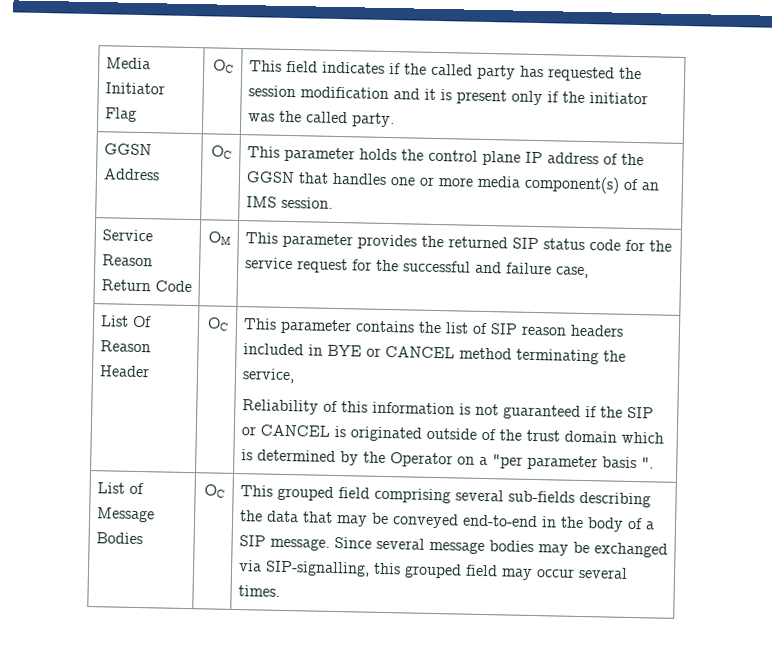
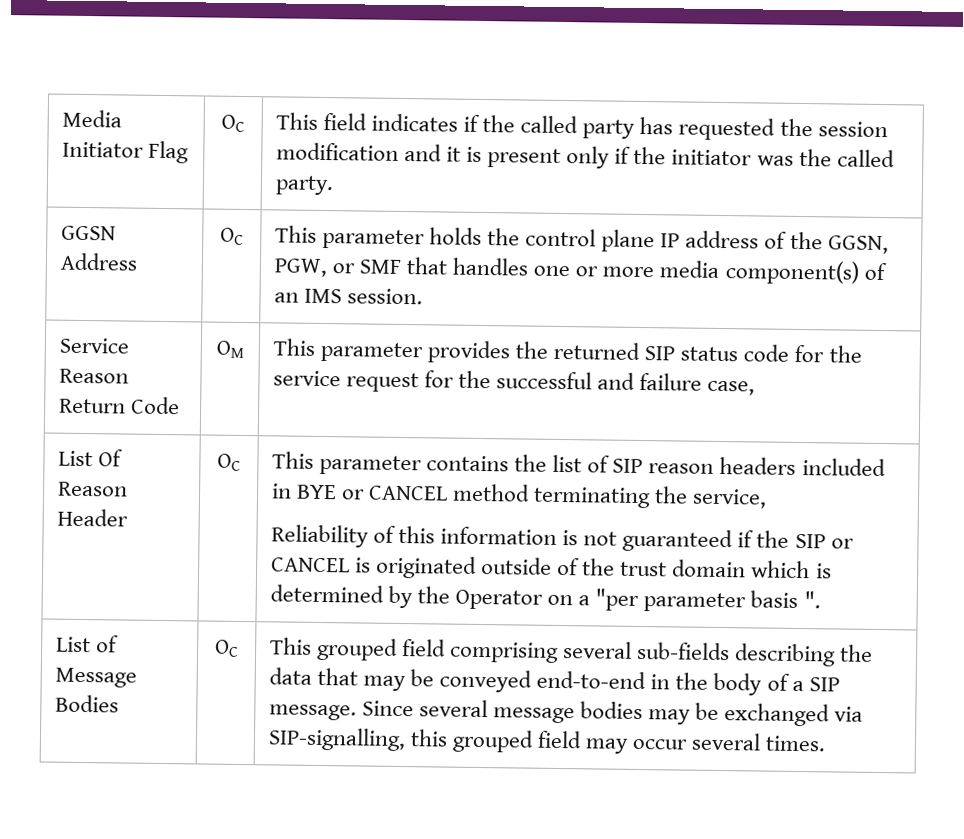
[245,171,295,184] GGSN -> [827,235,889,255] [273,258,402,278] GGSN, PGW, or SMF

